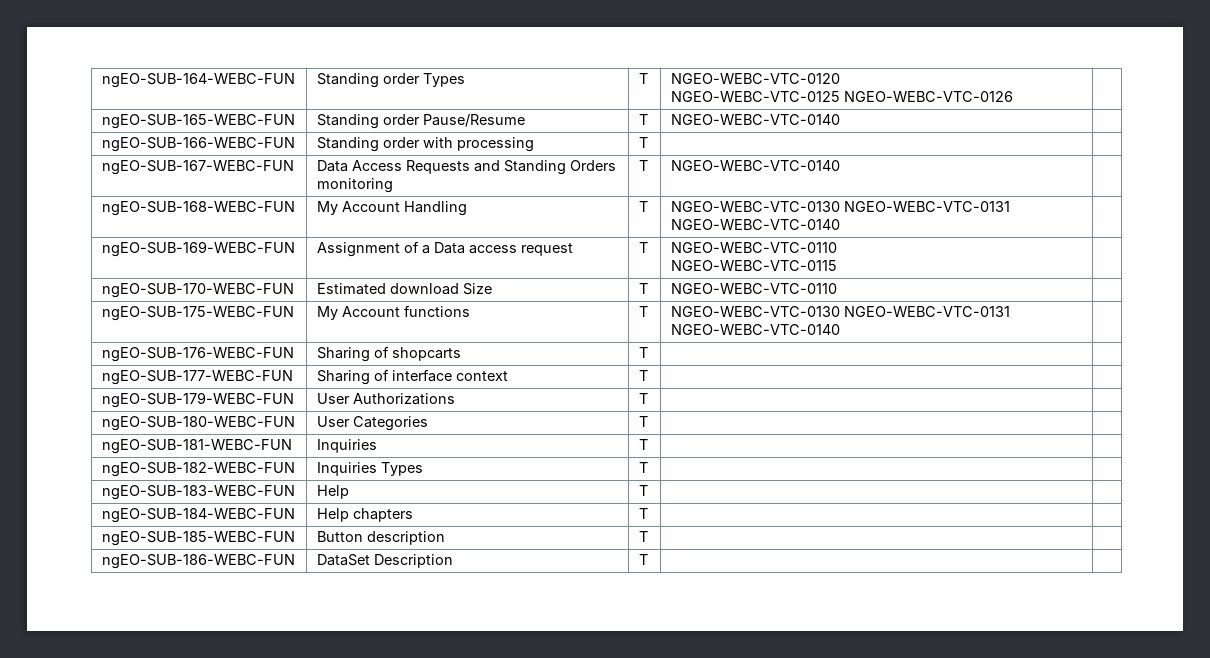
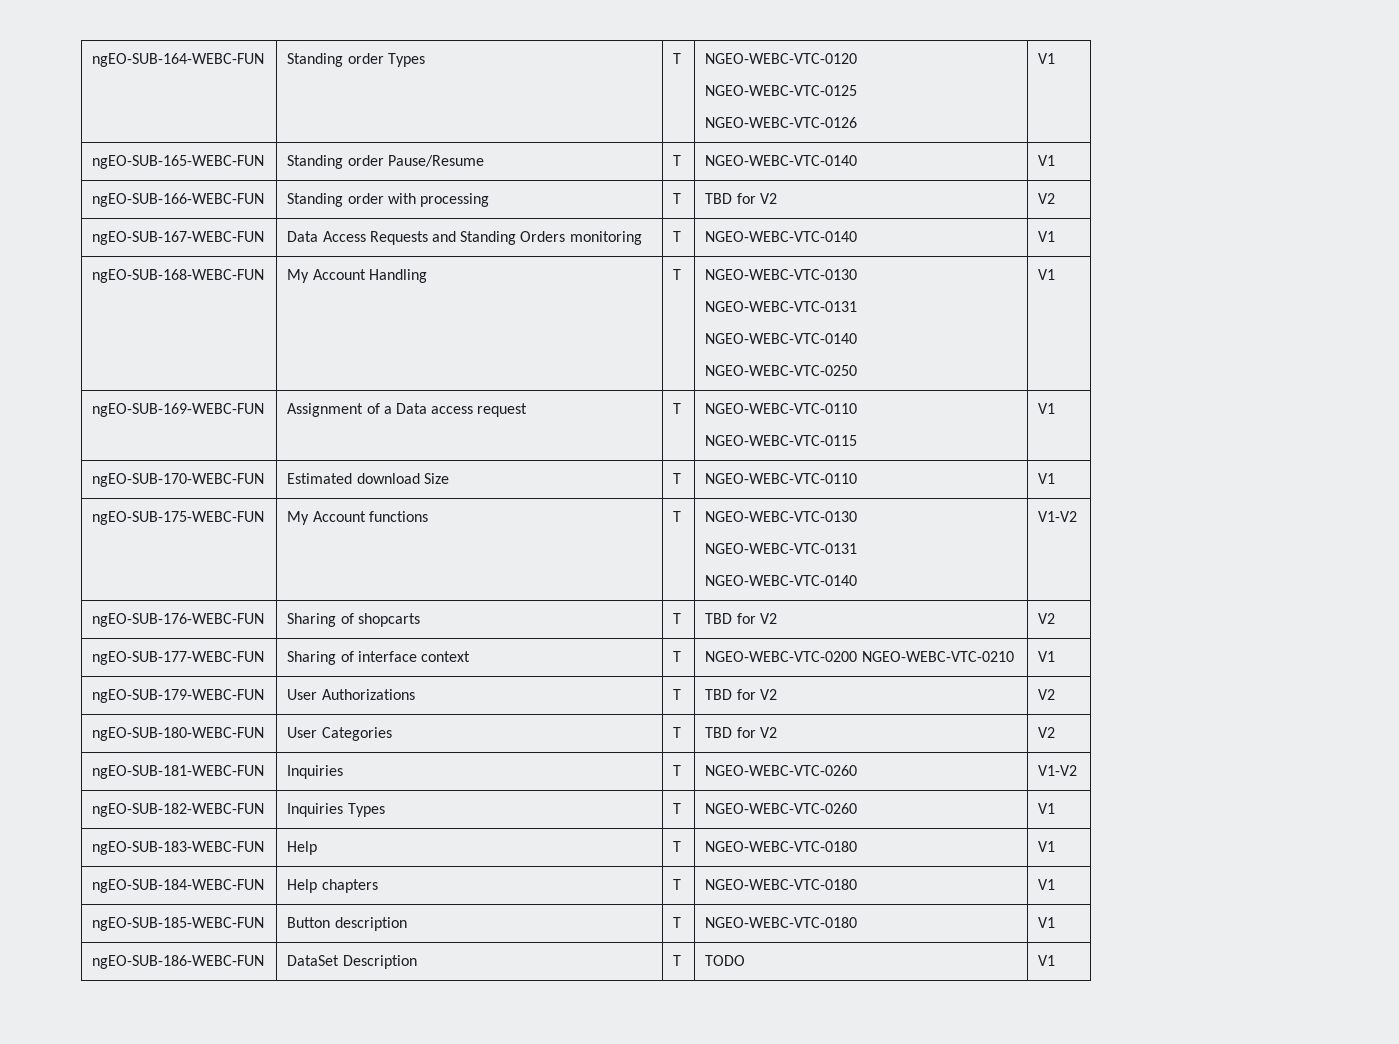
(840, 96) none -> (858, 90) //
(1013, 96) none -> [1038,53,1056,64] V1
(840, 119) none -> [1038,155,1056,166] V1
(648, 142) | -> [705,193,777,204] [1038,193,1056,204] TBD for V2 | V2
(840, 165) none -> [1038,231,1056,242] V1
[843,201,1010,212] [670,219,840,230] NGEO-WEBC-VTC-0131 NGEO-WEBC-VTC-0140 | -> [705,301,858,312] [705,333,858,344] [705,365,858,376] [1038,269,1056,280] // NGEO-WEBC-VTC-0131 // NGEO-WEBC-VTC-0140 // NGEO-WEBC-VTC-0250 | V1
(837, 265) none -> [1038,403,1056,414] V1
(837, 288) none -> [1038,473,1056,484] V1
[843,306,1010,317] [670,324,840,335] NGEO-WEBC-VTC-0131 NGEO-WEBC-VTC-0140 | -> [705,543,858,554] [705,575,858,586] [1038,511,1078,522] // NGEO-WEBC-VTC-0131 // NGEO-WEBC-VTC-0140 | V1-V2
(648, 352) | -> [705,613,777,624] [1038,613,1056,624] TBD for V2 | V2
(648, 375) | -> [705,651,1014,662] [1038,651,1056,662] NGEO-WEBC-VTC-0200 NGEO-WEBC-VTC-0210 | V1
(648, 398) | -> [705,689,777,700] [1038,689,1056,700] TBD for V2 | V2
(648, 421) | -> [705,727,777,738] [1038,727,1056,738] TBD for V2 | V2
(648, 444) | -> [705,765,858,776] [1038,765,1078,776] NGEO-WEBC-VTC-0260 | V1-V2
(648, 467) | -> [705,803,858,814] [1038,803,1056,814] NGEO-WEBC-VTC-0260 | V1
(648, 490) | -> [705,841,858,852] [1038,841,1056,852] NGEO-WEBC-VTC-0180 | V1
(648, 513) | -> [705,879,858,890] [1038,879,1056,890] NGEO-WEBC-VTC-0180 | V1
(648, 536) | -> [705,917,858,928] [1038,917,1056,928] NGEO-WEBC-VTC-0180 | V1
(648, 559) | -> [705,955,746,966] [1038,955,1056,966] TODO | V1

